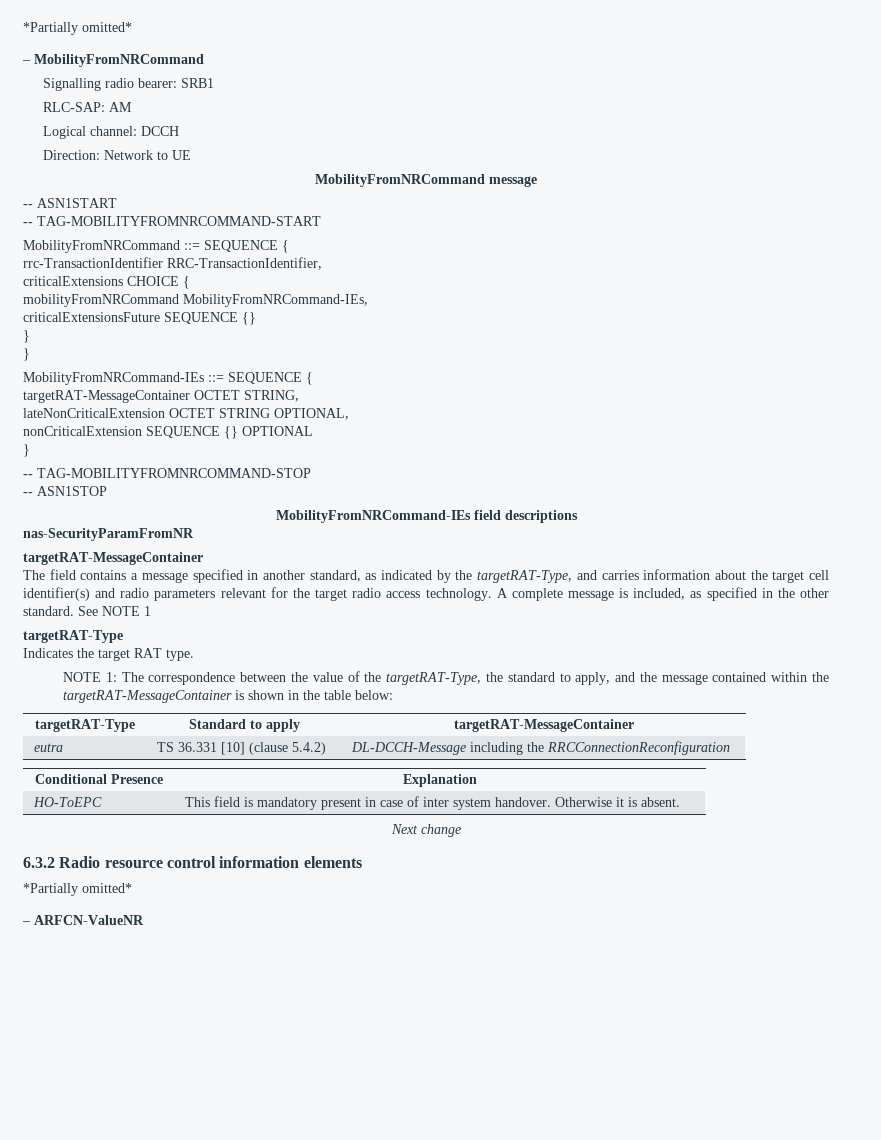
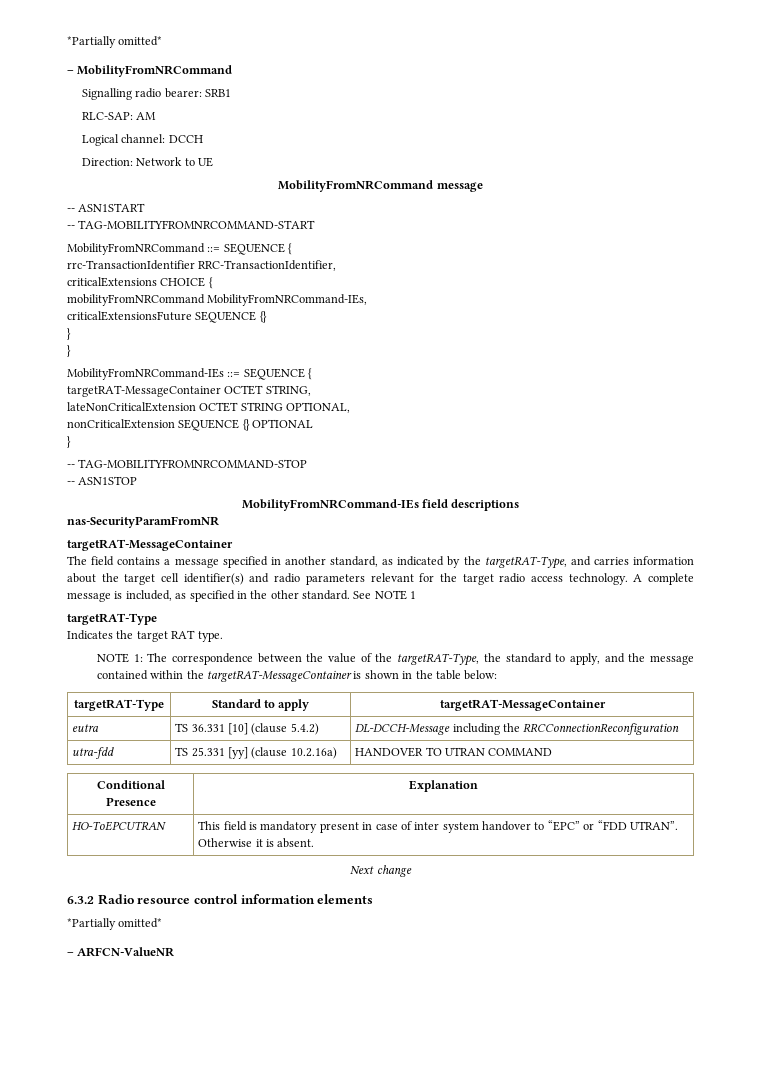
(731, 748) none -> [72,747,115,759] [175,747,337,759] [355,747,553,757] // utra-fdd | TS 25.331 [yy] (clause 10.2.16a) | HANDOVER TO UTRAN COMMAND
[33,797,103,807] HO-ToEPC -> [72,821,167,831] HO-ToEPCUTRAN
[495,797,552,807] handover. -> [482,820,678,831] handover to “EPC” or “FDD UTRAN”.

